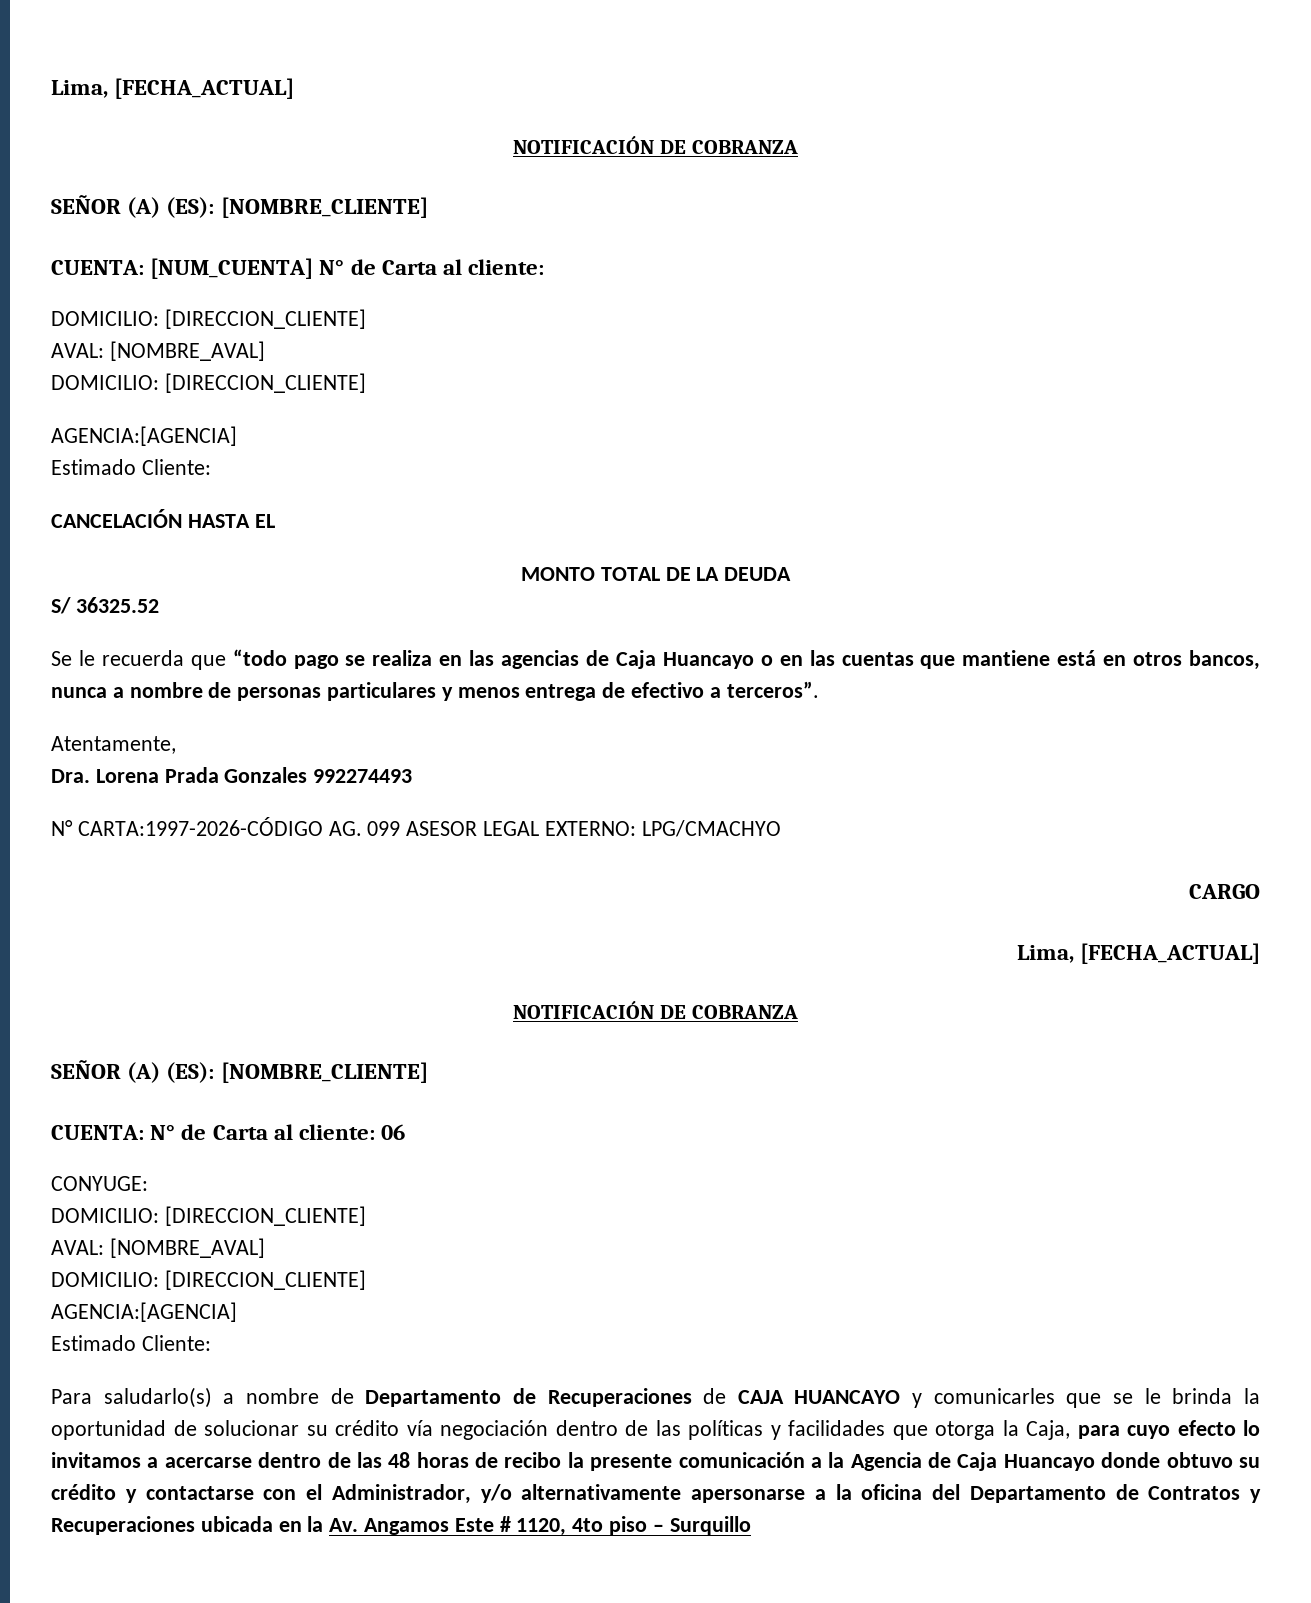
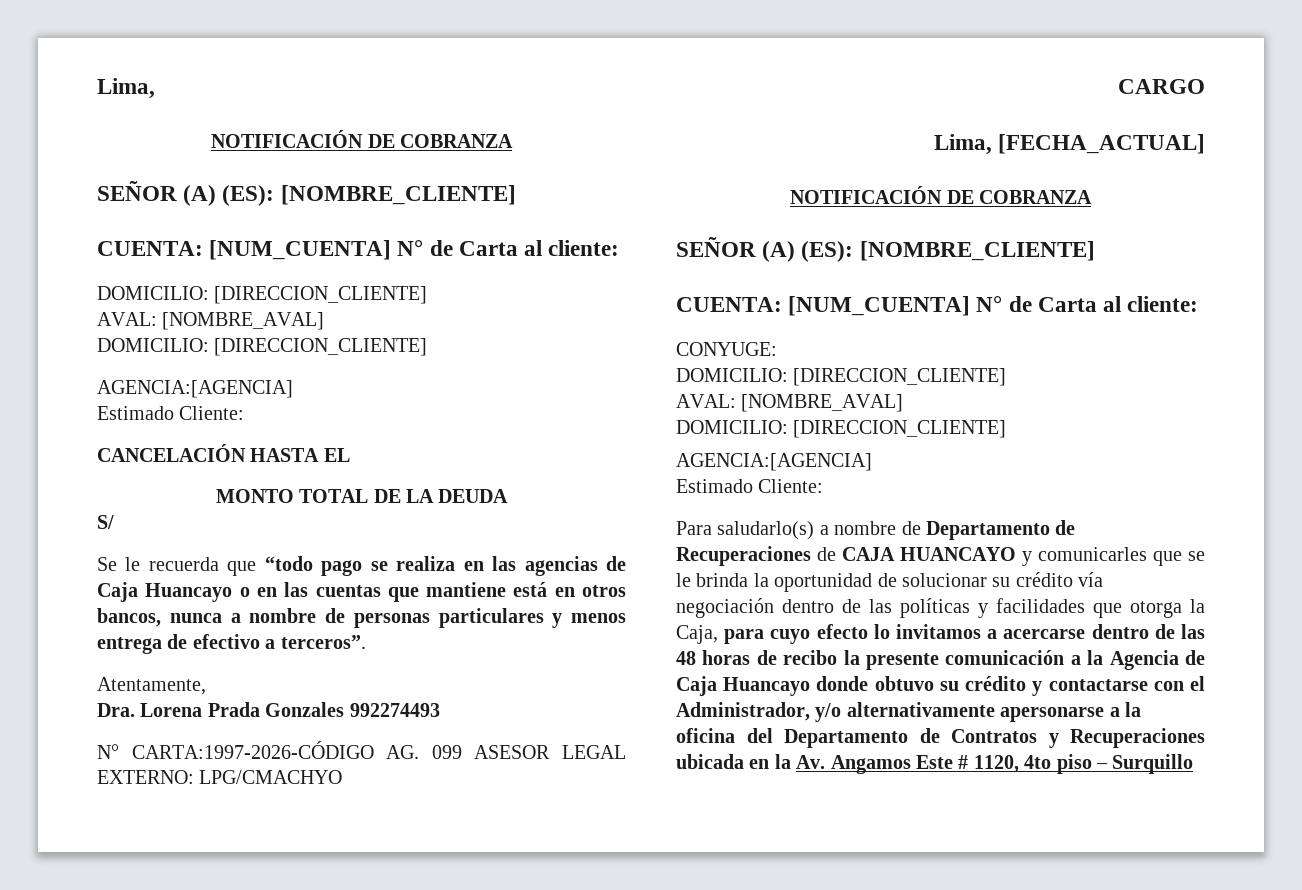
[51,78,295,99] Lima, [FECHA_ACTUAL] -> [97,78,155,99] Lima,
[75,597,159,613] 36325.52 -> (114, 522) none
[150,1124,406,1140] N° de Carta al cliente: 06 -> [788,296,1199,316] [NUM_CUENTA] N° de Carta al cliente:

